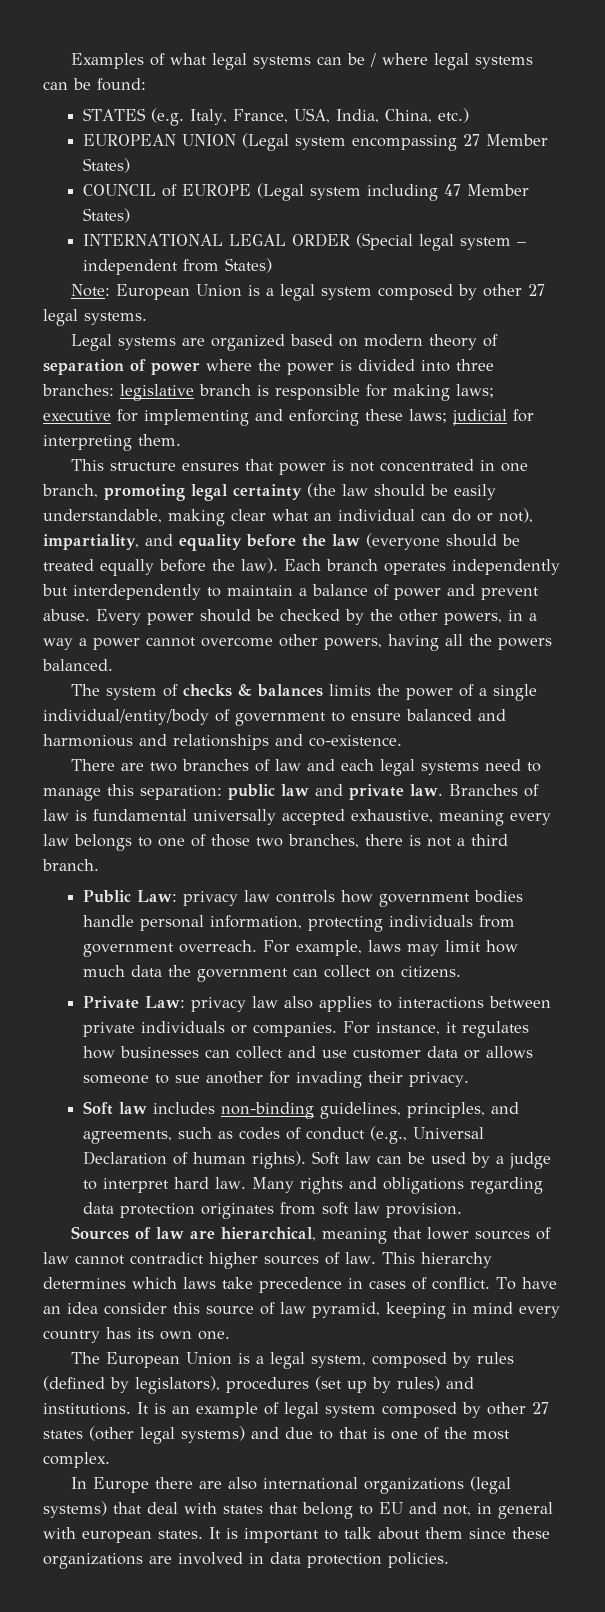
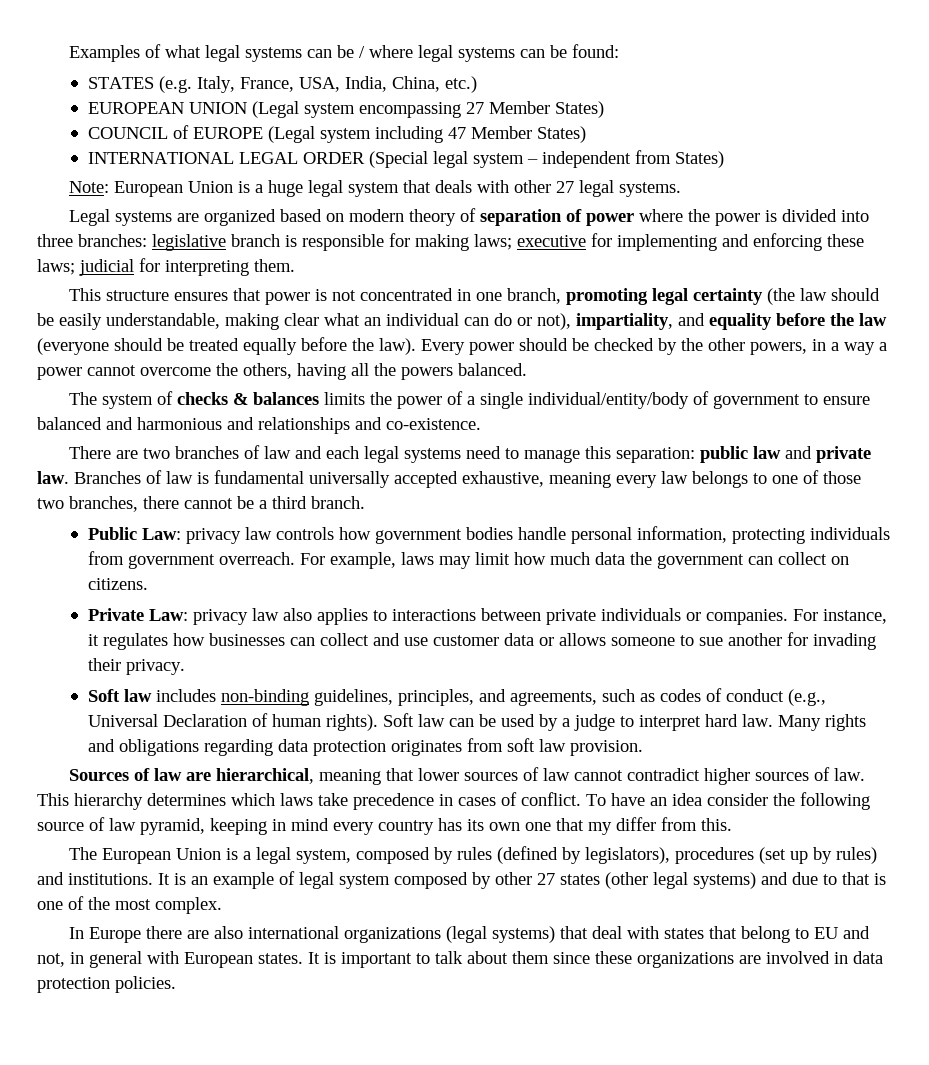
[279,284,477,301] legal system composed by -> [268,180,510,197] huge legal system that deals with
[284,559,560,575] [42,584,539,600] [43,609,90,621] Each branch operates independently but interdependently to maintain a balance of power and prevent abuse. -> (416, 346) none
[279,634,382,650] other powers, -> [216,363,292,379] the others,
[409,835,452,847] is not -> [184,496,254,509] cannot be
[173,1302,200,1314] this -> [773,792,870,810] the following
[198,1331,230,1340] one. -> [525,817,732,835] one that my differ from this.
[82,1531,152,1543] european -> [184,952,253,968] European

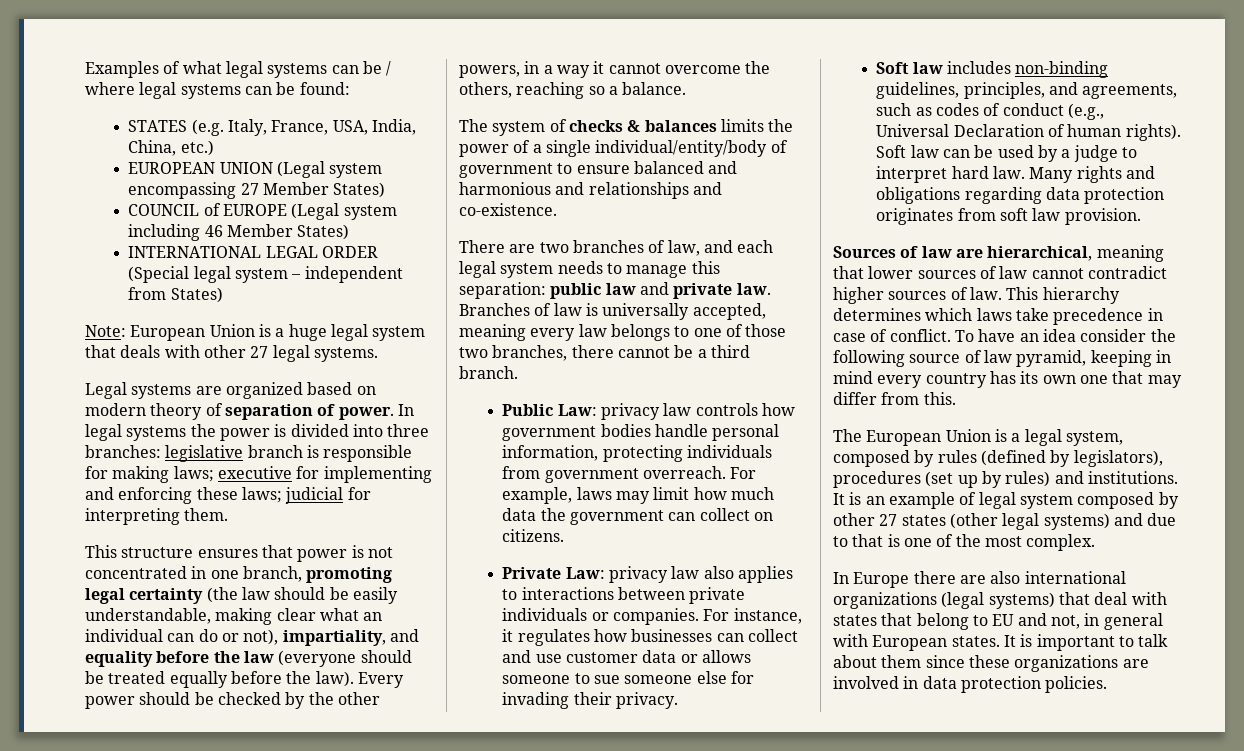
[447,127,466,139] 47 -> [204,225,223,237] 46
[586,209,684,226] power where -> [338,404,414,420] [85,424,187,441] power. In legal systems
[879,342,887,351] [37,367,82,380] a power -> [593,61,605,74] it
[297,363,527,380] having all the powers balanced. -> [516,82,687,99] reaching so a balance.
[264,446,292,459] law -> [667,240,700,256] law,
[404,446,502,463] systems need -> [500,261,603,278] system needs
[214,470,544,488] fundamental universally accepted exhaustive, -> [602,303,766,320] universally accepted,
[727,633,782,646] another -> [624,671,727,684] someone else
[458,797,496,806] cases -> [833,333,866,342] case
[588,822,612,835] my -> [1147,375,1182,388] may

